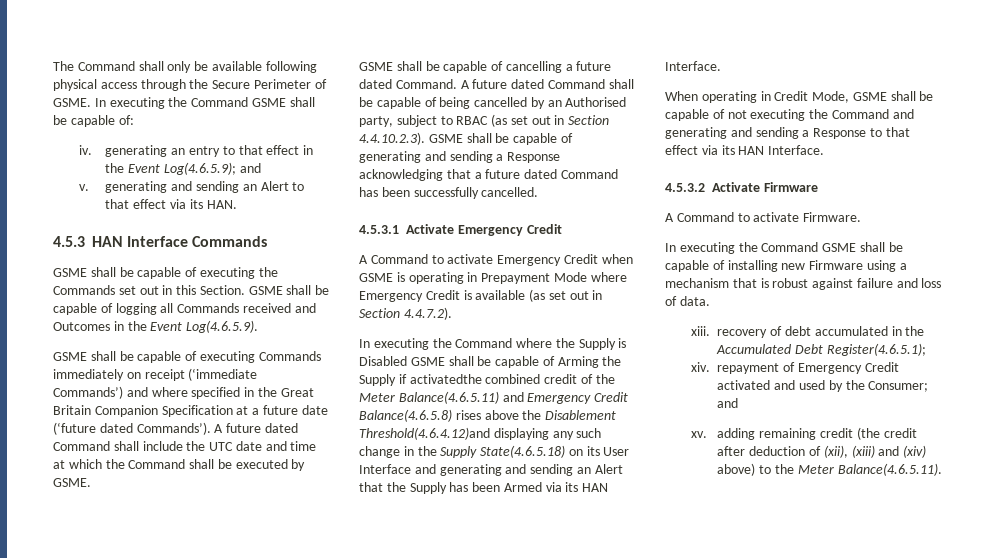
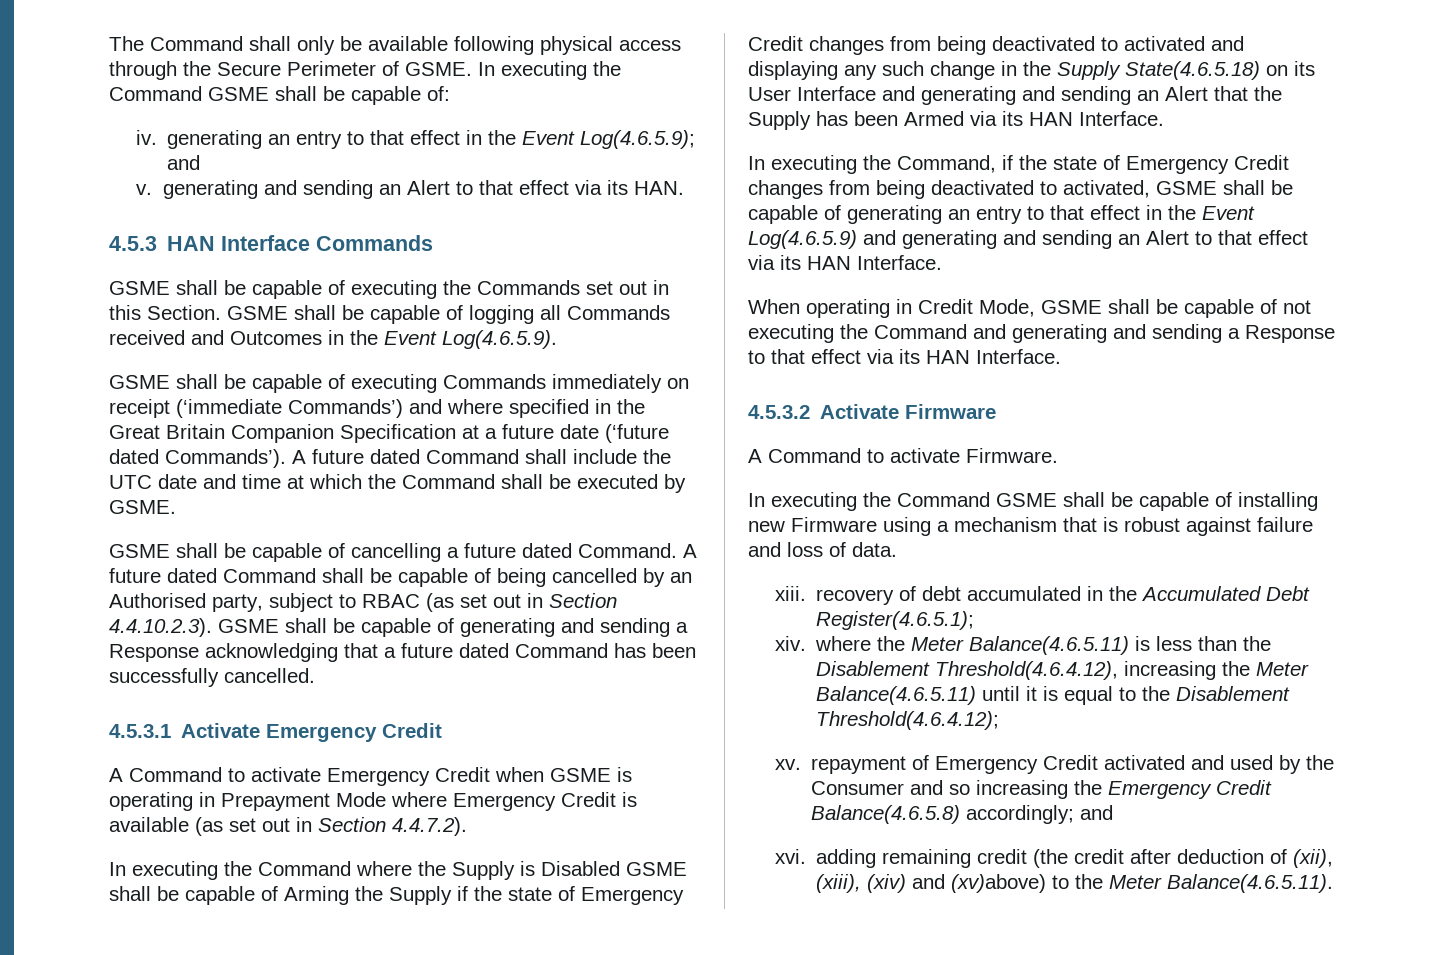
[409,374,615,384] [359,391,629,404] [359,409,617,422] [359,427,490,440] activatedthe combined credit of the Meter Balance(4.6.5.11) and Emergency Credit Balance(4.6.5.8) rises above the Disablement Threshold(4.6.4.12)and -> [474,886,684,905] [748,36,1244,55] the state of Emergency Credit changes from being deactivated to activated and
(721, 66) none -> [748,155,1289,174] [748,180,1293,199] [748,205,1255,224] [748,230,1308,249] [748,255,942,270] // In executing the Command, if the state of Emergency Credit changes from being deactivated to activated, GSME shall be capable of generating an entry to that effect in the Event Log(4.6.5.9) and generating and sending an Alert to that effect via its HAN Interface.
(711, 367) none -> [815,636,1272,655] [816,661,1310,680] [816,686,1291,705] [816,711,1000,730] [775,759,802,770] where the Meter Balance(4.6.5.11) is less than the Disablement Threshold(4.6.4.12), increasing the Meter Balance(4.6.5.11) until it is equal to the Disablement Threshold(4.6.4.12); // xv.
[868,381,929,392] [717,398,739,408] [691,431,708,438] Consumer; and // xv. -> [811,780,1273,799] [811,805,1114,824] [775,849,807,864] Consumer and so increasing the Emergency Credit Balance(4.6.5.8) accordingly; and // xvi.
[851,445,927,458] [717,463,756,476] (xiii) and (xiv) above) -> [816,874,1047,893] (xiii), (xiv) and (xv)above)

